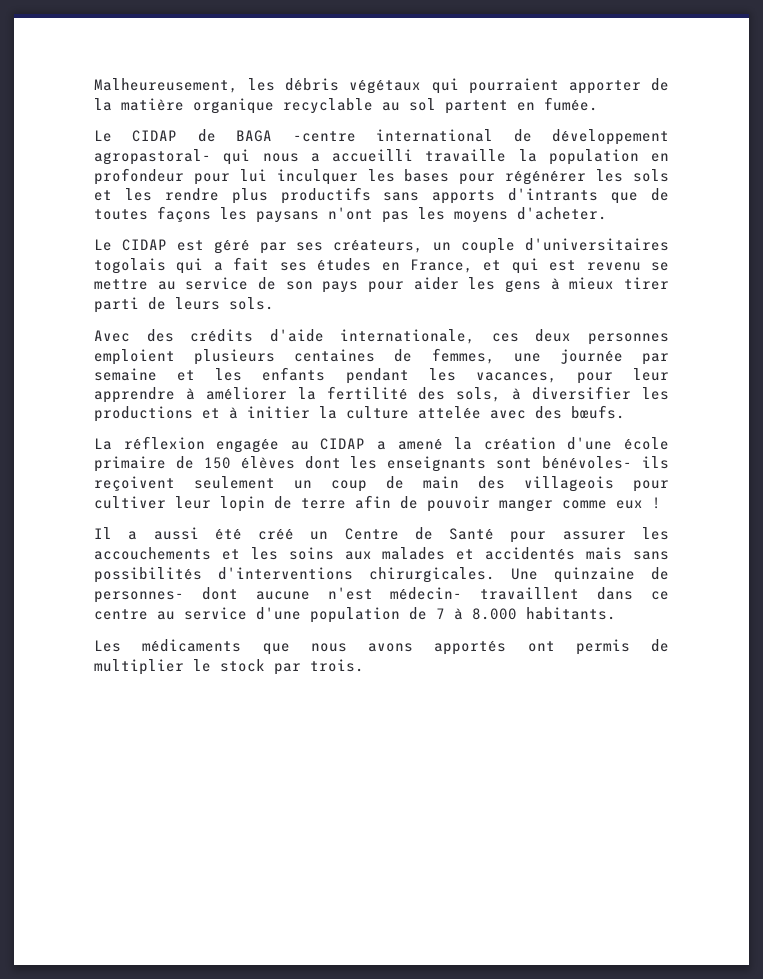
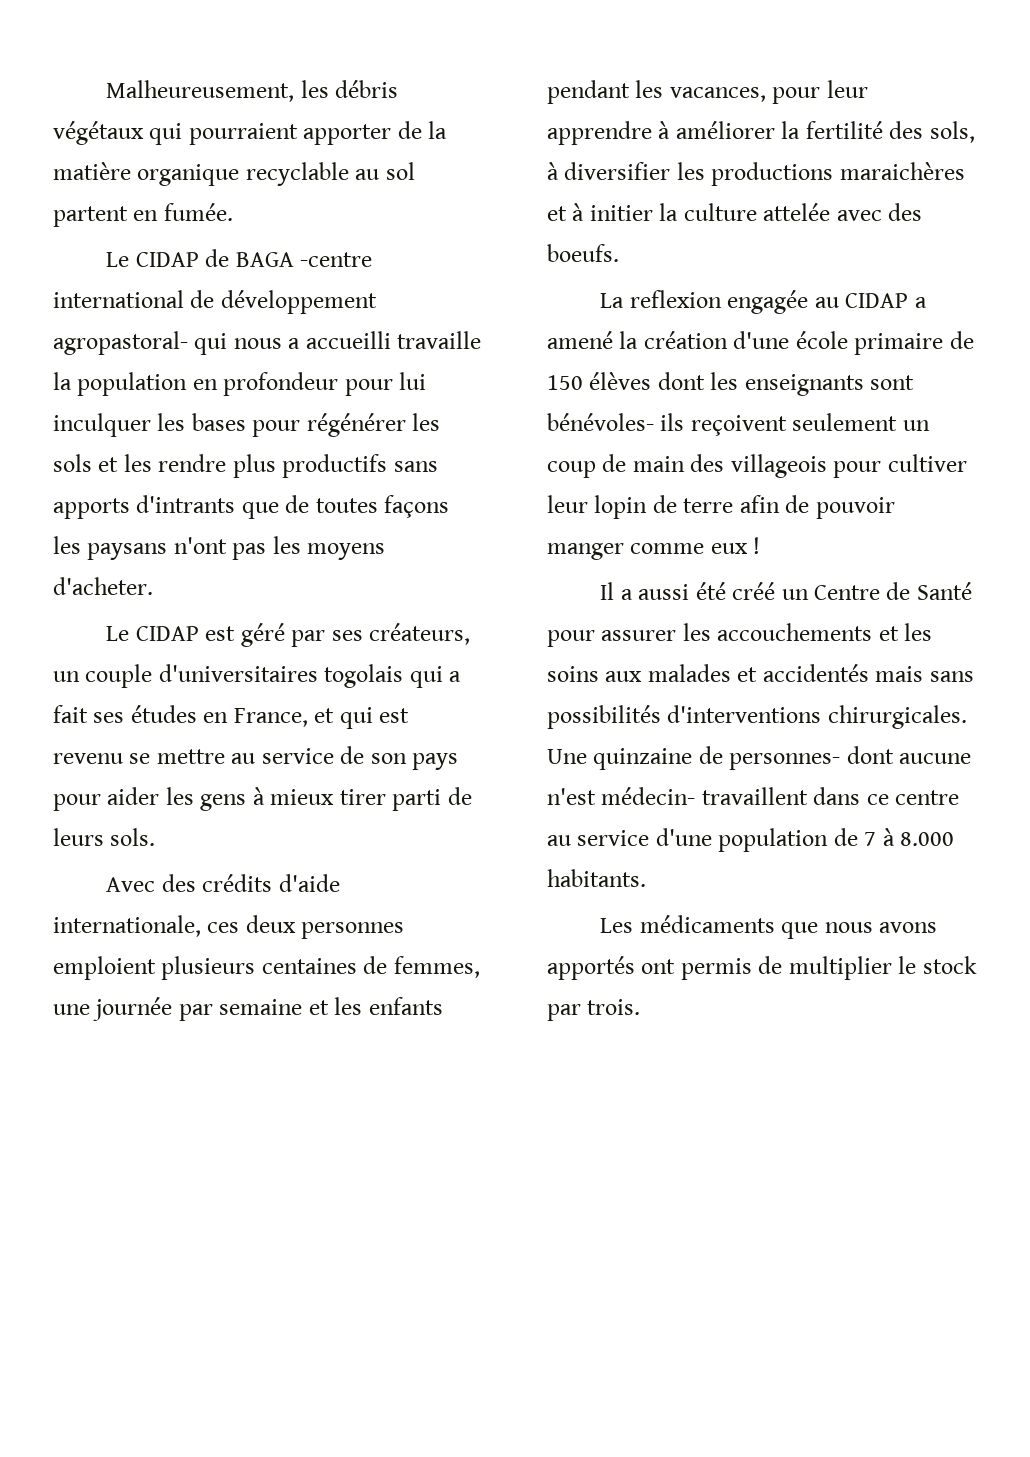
(193, 414) none -> [839,162,965,180] maraichères
[571,405,625,419] bœufs. -> [547,244,619,262] boeufs.
[123,436,205,450] réflexion -> [629,290,722,308] reflexion

